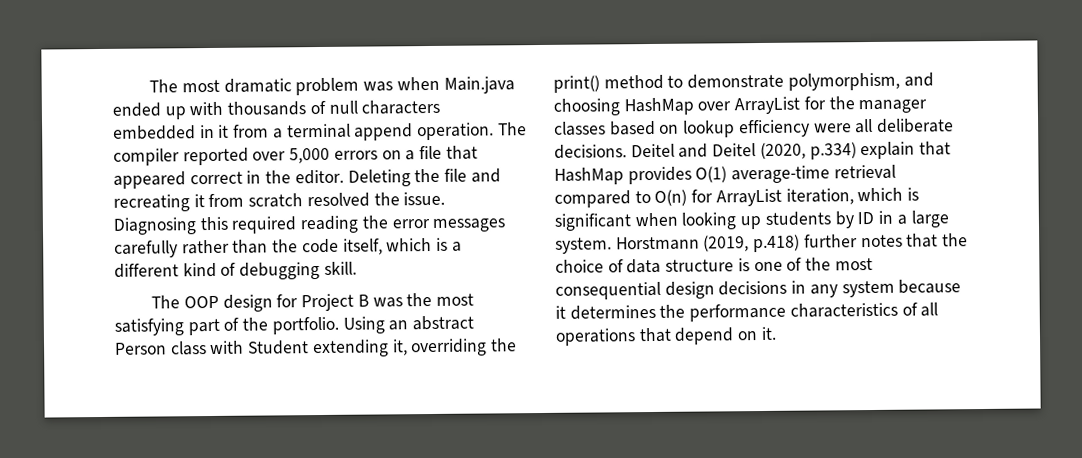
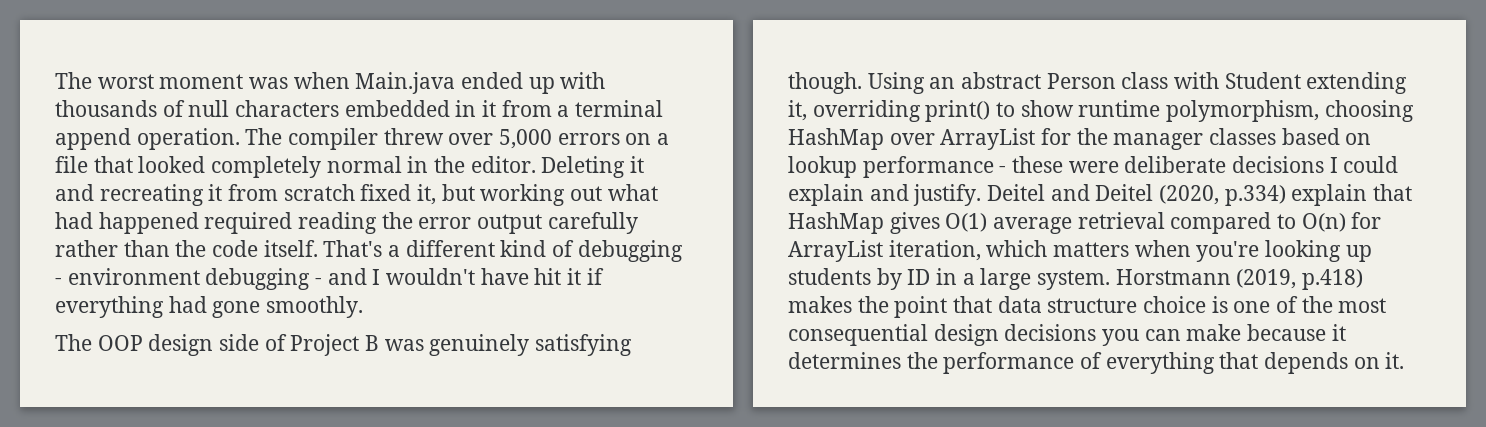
[149,77,360,96] The most dramatic problem -> [55,72,244,89] The worst moment
[182,147,249,166] reported -> [383,128,444,145] threw
[113,171,243,189] appeared correct -> [138,156,402,178] looked completely normal
[414,168,468,183] the file -> [630,156,645,173] it
[306,191,446,208] [113,216,228,235] resolved the issue. Diagnosing this -> [360,184,658,206] [55,212,199,234] fixed it, but working out what had happened
[432,218,507,232] messages -> [477,214,543,234] output
[342,237,449,255] itself, which is -> [263,240,383,257] itself. That's
[323,261,357,275] skill. -> [55,268,604,290] [55,296,364,318] - environment debugging - and I wouldn't have hit it if everything had gone smoothly.
[276,294,299,308] for -> [219,334,287,351] side of
[406,292,474,307] [114,316,339,336] the most satisfying part of the portfolio. -> [429,334,633,356] [788,72,862,94] genuinely satisfying though.
[490,338,518,352] [553,72,934,93] the print() method to demonstrate polymorphism, and -> [925,100,1320,122] print() to show runtime polymorphism,
[738,118,955,138] [554,144,627,159] efficiency were all deliberate decisions. -> [862,156,1399,178] [788,184,982,206] performance - these were deliberate decisions I could explain and justify.
[627,165,831,185] provides O(1) average-time -> [889,212,1073,234] gives O(1) average
[907,187,920,201] [554,212,678,231] is significant when -> [1053,240,1260,262] matters when you're
[803,233,969,248] [555,259,624,273] further notes that the choice of -> [788,296,993,318] makes the point that
(735, 265) none -> [1143,296,1207,313] choice
[791,280,895,298] in any system -> [1102,324,1242,346] you can make
[789,302,939,318] [555,327,735,346] characteristics of all operations that depend -> [1080,352,1349,374] of everything that depends

